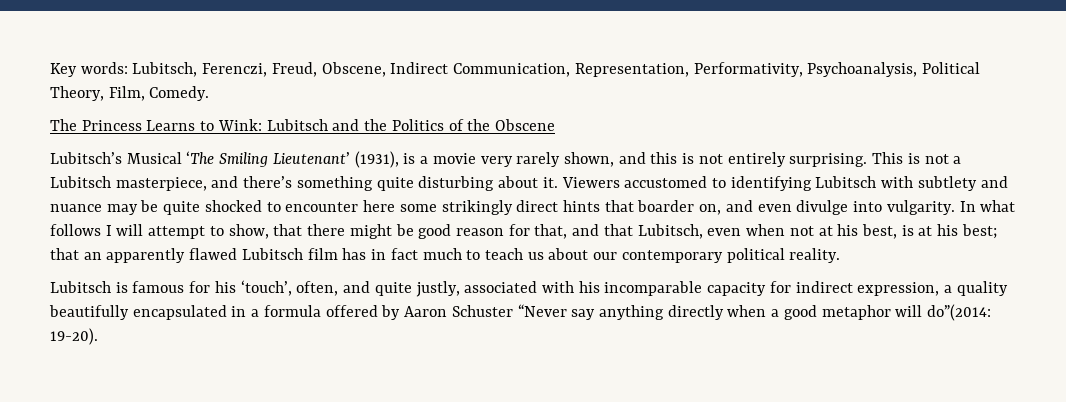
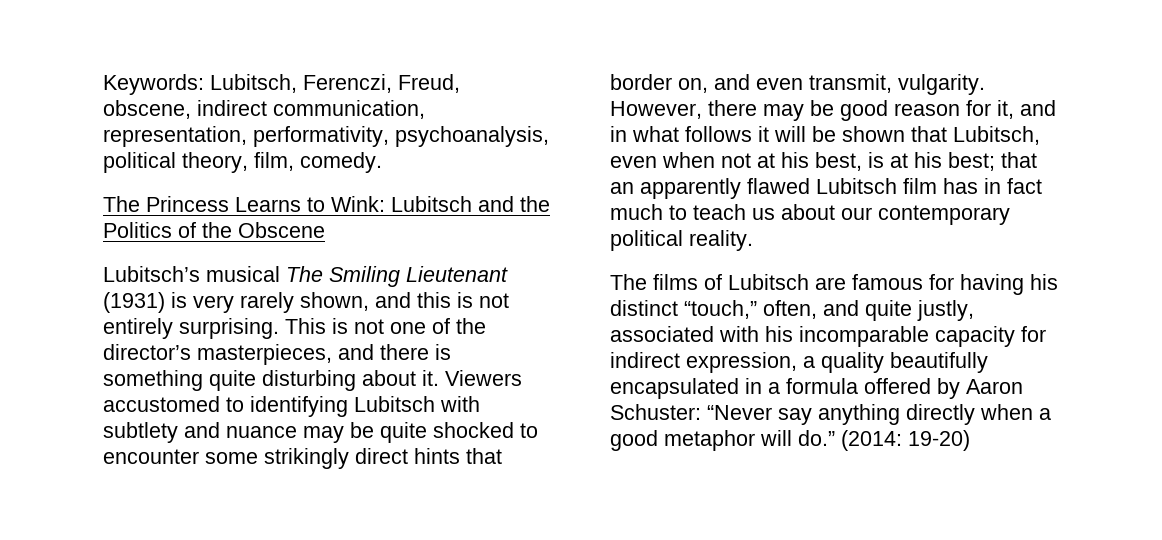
[50,62,128,77] Key words: -> [103,74,204,95] Keywords:
[321,62,980,77] [50,86,210,101] Obscene, Indirect Communication, Representation, Performativity, Psychoanalysis, Political Theory, Film, Comedy. -> [103,100,425,119] [103,126,549,147] [103,152,382,173] obscene, indirect communication, representation, performativity, psychoanalysis, political theory, film, comedy.
[126,151,476,168] Musical ‘The Smiling Lieutenant’ (1931), is a movie -> [206,266,508,287] [103,292,187,313] musical The Smiling Lieutenant (1931) is
[953,156,962,164] [50,176,293,191] a Lubitsch masterpiece, and there’s -> [390,318,486,334] [103,344,451,365] one of the director’s masterpieces, and there is
[363,200,396,212] here -> (199, 456) none
[637,200,695,212] boarder -> [610,74,672,90] border
[796,200,1016,215] [50,224,600,239] divulge into vulgarity. In what follows I will attempt to show, that there might be good reason for that, and -> [809,74,985,95] [610,100,1056,121] [610,126,905,142] transmit, vulgarity. However, there may be good reason for it, and in what follows it will be shown
[50,280,292,296] Lubitsch is famous for his ‘touch’, -> [610,274,1058,295] [610,300,757,319] The films of Lubitsch are famous for having his distinct “touch,”
[451,305,513,317] Schuster -> [610,404,701,420] Schuster:
[927,304,992,321] [50,328,98,345] do”(2014: 19-20). -> [798,430,970,451] do.” (2014: 19-20)

